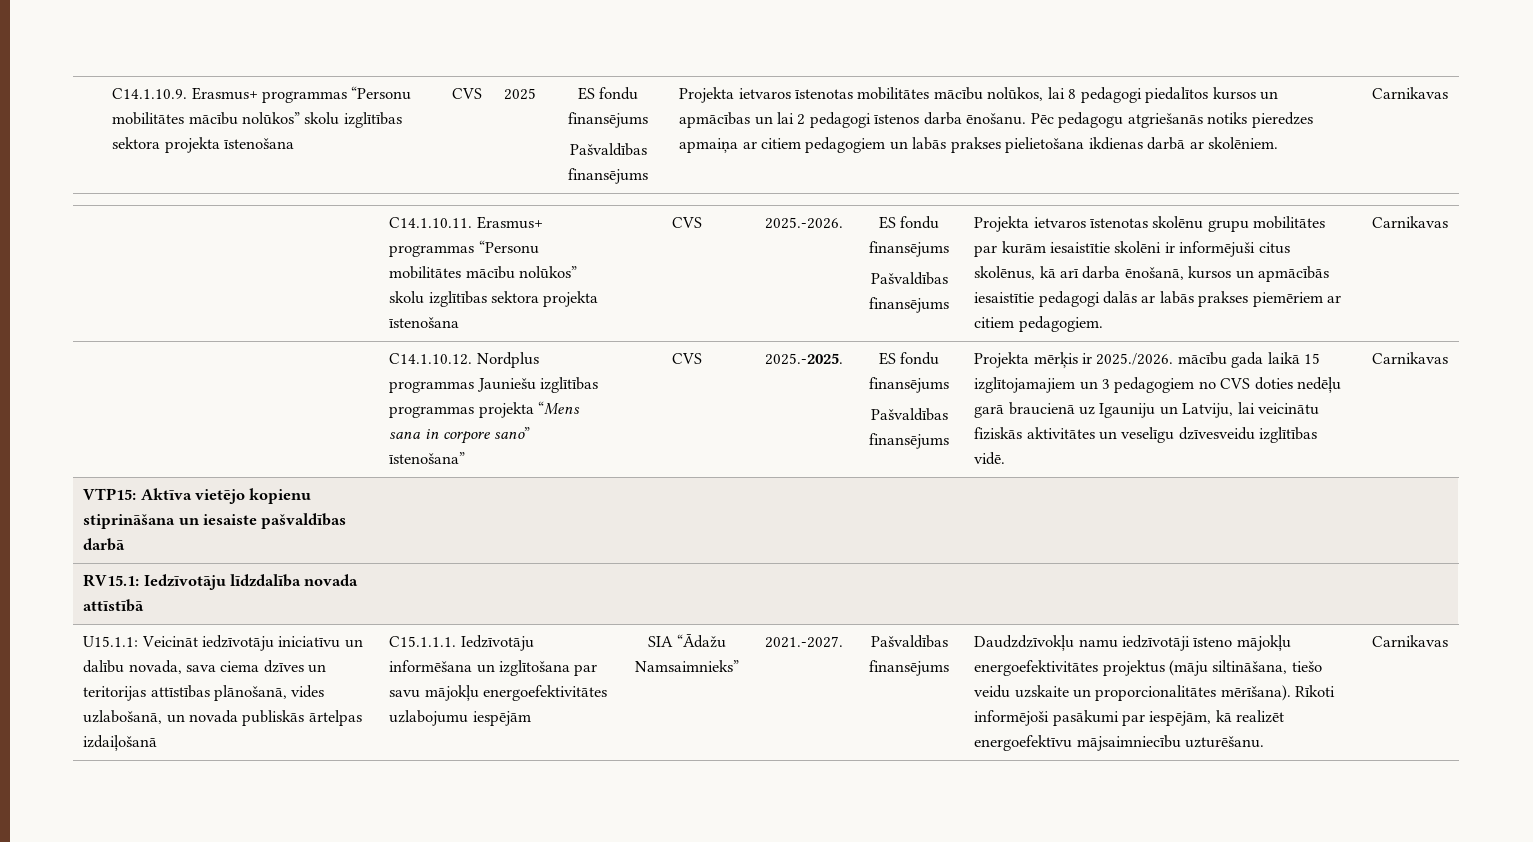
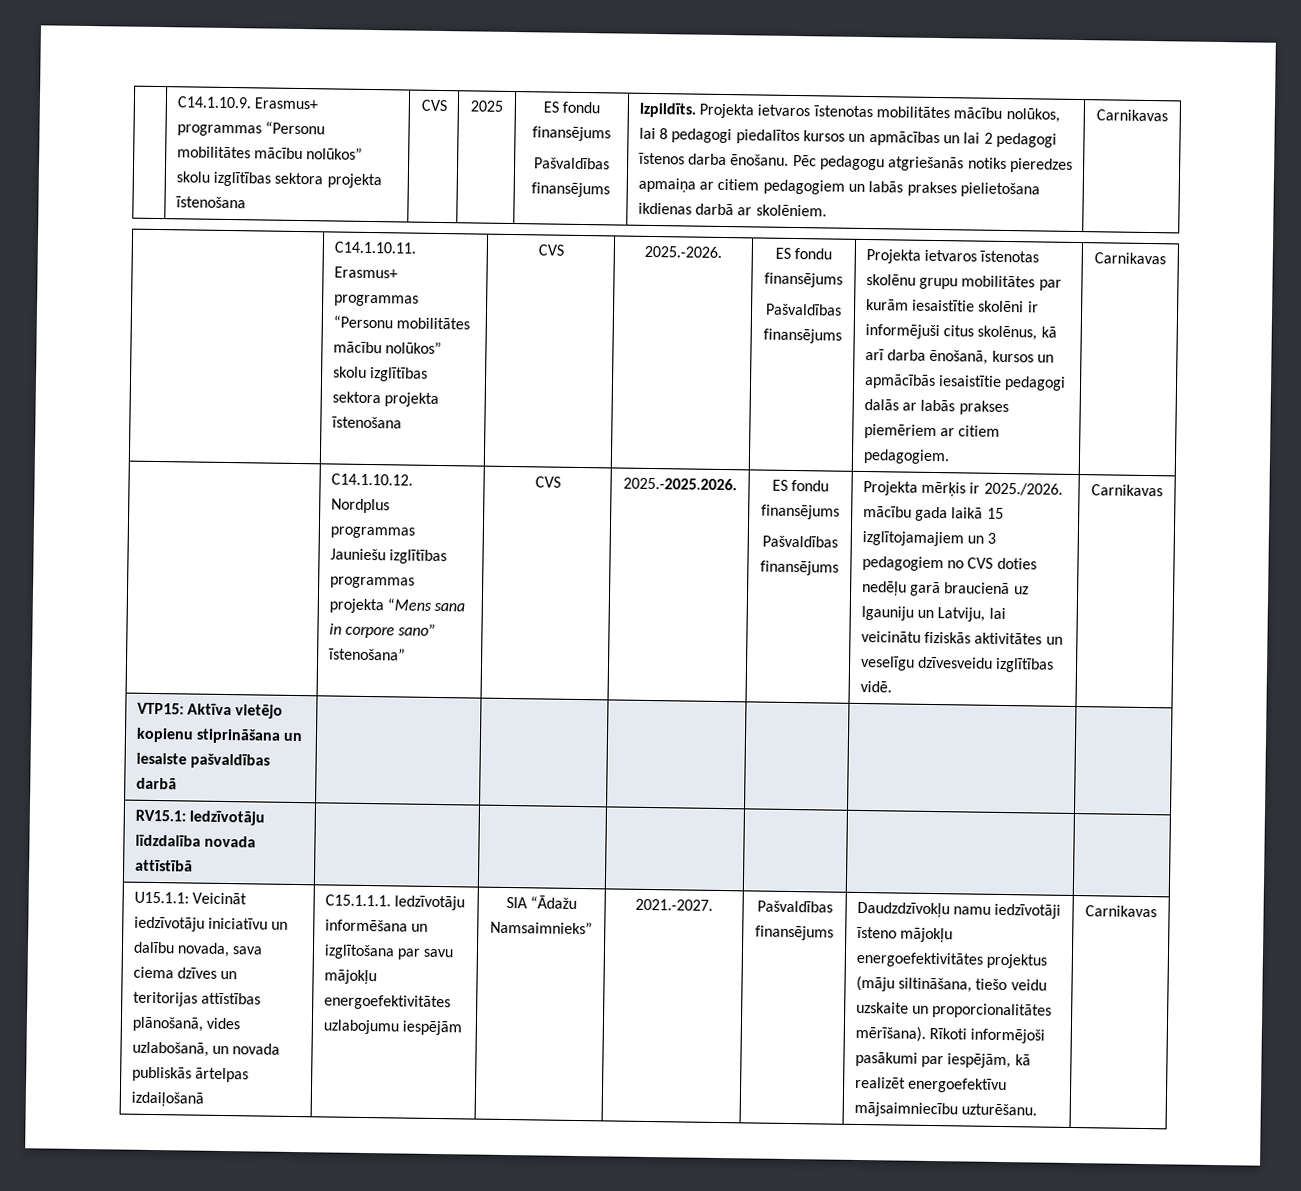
(648, 176) none -> [638,102,696,118] Izpildīts.
[765,353,843,365] 2025.-2025. -> [623,477,737,491] 2025.-2025.2026.

